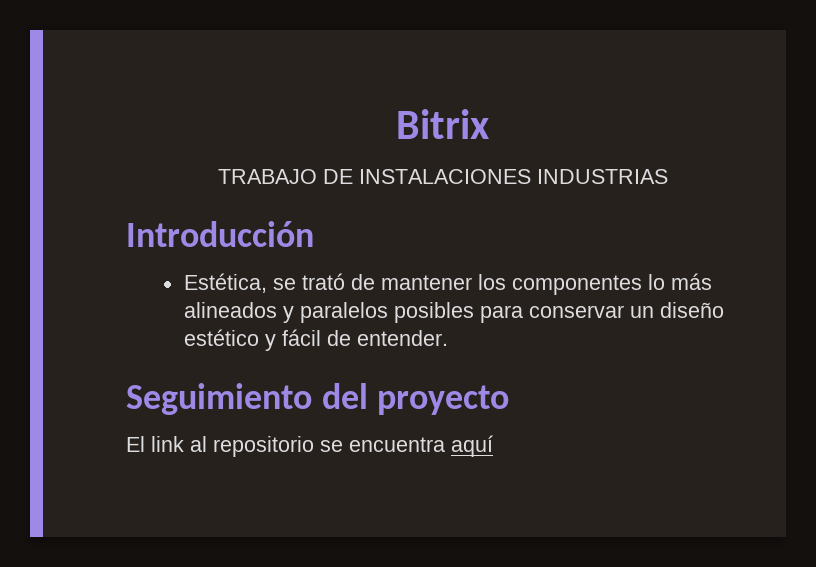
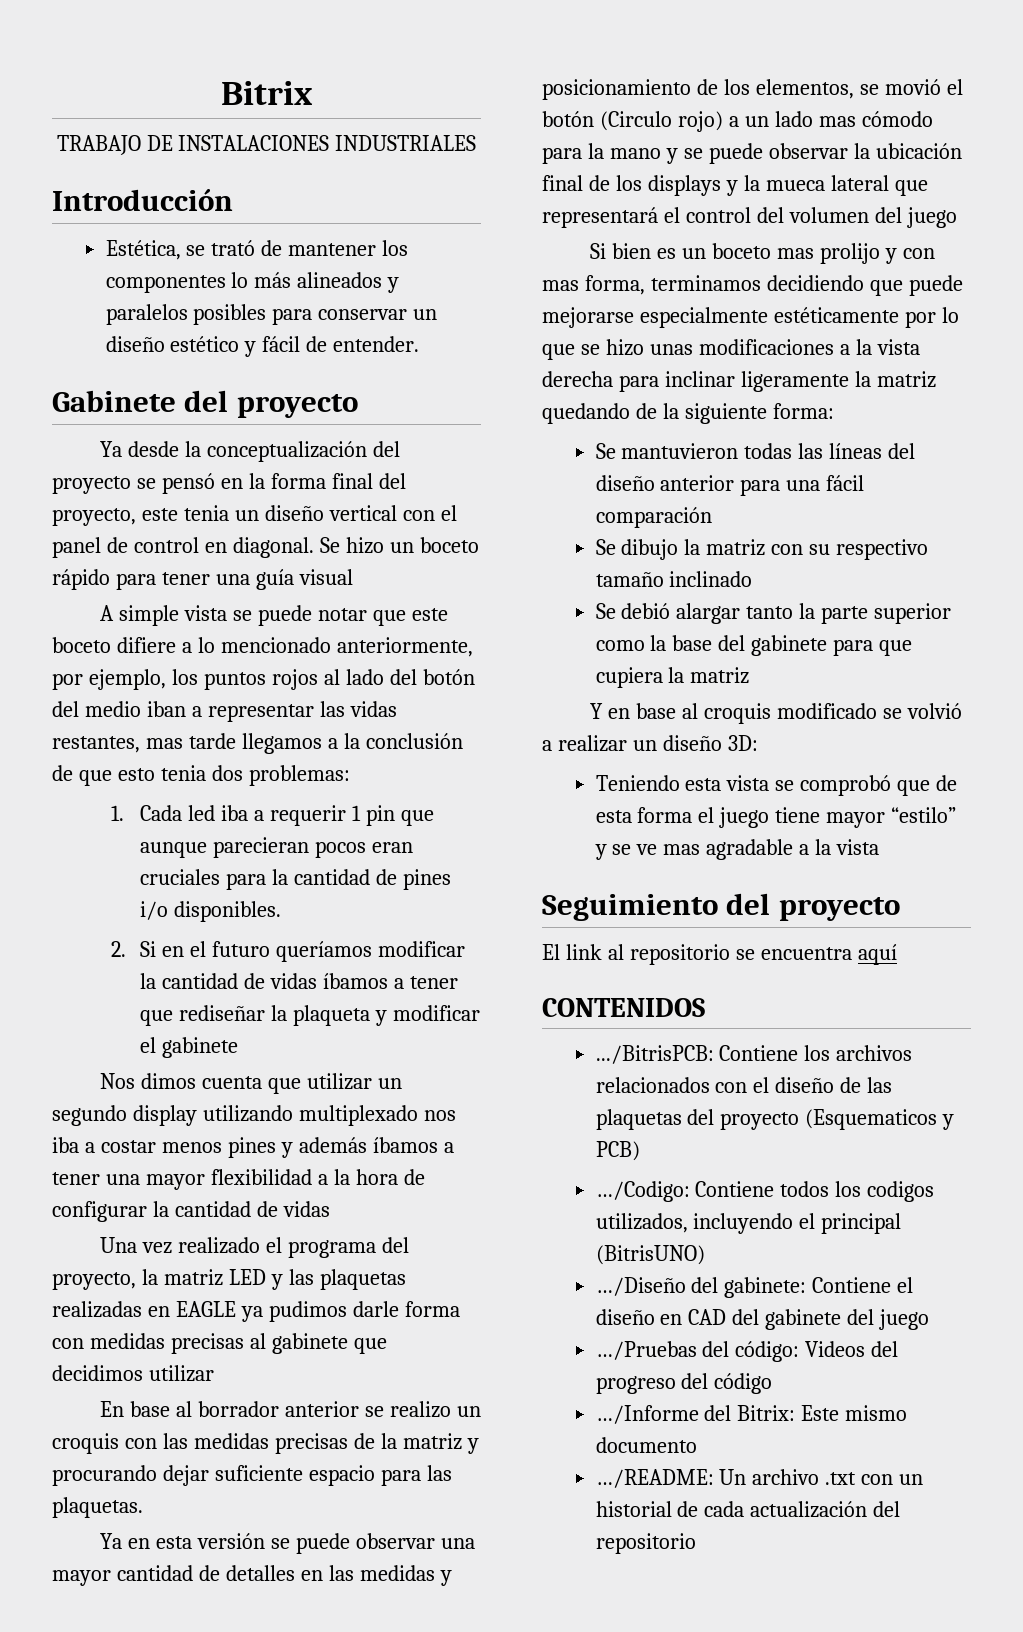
[536,169,668,184] INDUSTRIAS -> [335,135,477,151] INDUSTRIALES
(448, 338) none -> [52,390,358,418] [100,441,400,462] [52,473,406,494] [52,505,457,526] [52,537,479,558] [52,569,353,590] [100,605,448,626] [52,637,473,657] [52,669,475,690] [52,701,397,722] [52,733,463,754] [52,765,350,786] [110,805,434,826] [139,837,413,858] [139,869,451,890] [139,901,281,922] [110,941,465,962] [139,973,458,989] [139,1005,480,1026] [139,1037,238,1058] [100,1073,402,1094] [52,1105,456,1126] [52,1137,454,1158] [52,1169,425,1190] [52,1201,330,1222] [100,1237,409,1258] [52,1269,406,1290] [52,1301,460,1322] [52,1333,387,1354] [52,1365,214,1382] [100,1401,481,1418] [52,1433,479,1454] [52,1465,452,1486] [52,1497,143,1518] [100,1533,475,1554] [52,1565,452,1586] [542,79,963,100] [542,111,933,132] [542,143,962,164] [542,175,928,196] [542,207,957,228] [590,243,935,264] [542,275,963,296] [542,307,959,328] [542,339,920,360] [542,371,936,392] [542,403,834,424] [595,443,916,459] [595,475,865,496] [595,507,712,528] [595,539,929,560] [595,571,753,587] [595,603,952,624] [595,635,913,656] [595,667,750,688] [590,703,962,724] [542,735,758,752] [595,775,958,796] [595,807,957,828] [594,839,880,860] // Gabinete del proyecto // Ya desde la conceptualización del proyecto se pensó en la forma final del proyecto, este tenia un diseño vertical con el panel de control en diagonal. Se hizo un boceto rápido para tener una guía visual // A simple vista se puede notar que este boceto difiere a lo mencionado anteriormente, por ejemplo, los puntos rojos al lado del botón del medio iban a representar las vidas restantes, mas tarde llegamos a la conclusión de que esto tenia dos problemas: // 1. Cada led iba a requerir 1 pin que aunque parecieran pocos eran cruciales para la cantidad de pines i/o disponibles. // 2. Si en el futuro queríamos modificar la cantidad de vidas íbamos a tener que rediseñar la plaqueta y modificar el gabinete // Nos dimos cuenta que utilizar un segundo display utilizando multiplexado nos iba a costar menos pines y además íbamos a tener una mayor flexibilidad a la hora de configurar la cantidad de vidas // Una vez realizado el programa del proyecto, la matriz LED y las plaquetas realizadas en EAGLE ya pudimos darle forma con medidas precisas al gabinete que decidimos utilizar // En base al borrador anterior se realizo un croquis con las medidas precisas de la matriz y procurando dejar suficiente espacio para las plaquetas. // Ya en esta versión se puede observar una mayor cantidad de detalles en las medidas y posicionamiento de los elementos, se movió el botón (Circulo rojo) a un lado mas cómodo para la mano y se puede observar la ubicación final de los displays y la mueca lateral que representará el control del volumen del juego // Si bien es un boceto mas prolijo y con mas forma, terminamos decidiendo que puede mejorarse especialmente estéticamente por lo que se hizo unas modificaciones a la vista derecha para inclinar ligeramente la matriz quedando de la siguiente forma: // Se mantuvieron todas las líneas del diseño anterior para una fácil comparación // Se dibujo la matriz con su respectivo tamaño inclinado // Se debió alargar tanto la parte superior como la base del gabinete para que cupiera la matriz // Y en base al croquis modificado se volvió a realizar un diseño 3D: // Teniendo esta vista se comprobó que de esta forma el juego tiene mayor “estilo” y se ve mas agradable a la vista
(493, 446) none -> [542,998,705,1017] [595,1045,913,1064] [595,1077,893,1093] [595,1109,955,1130] [595,1141,640,1161] [595,1181,935,1202] [595,1213,902,1234] [595,1245,705,1265] [595,1277,914,1298] [595,1309,930,1330] [595,1341,899,1362] [595,1373,773,1394] [595,1405,908,1424] [595,1437,697,1453] [595,1469,924,1488] [595,1501,901,1518] [595,1533,696,1554] // CONTENIDOS // .../BitrisPCB: Contiene los archivos relacionados con el diseño de las plaquetas del proyecto (Esquematicos y PCB) // …/Codigo: Contiene todos los codigos utilizados, incluyendo el principal (BitrisUNO) // …/Diseño del gabinete: Contiene el diseño en CAD del gabinete del juego // …/Pruebas del código: Videos del progreso del código // …/Informe del Bitrix: Este mismo documento // …/README: Un archivo .txt con un historial de cada actualización del repositorio

